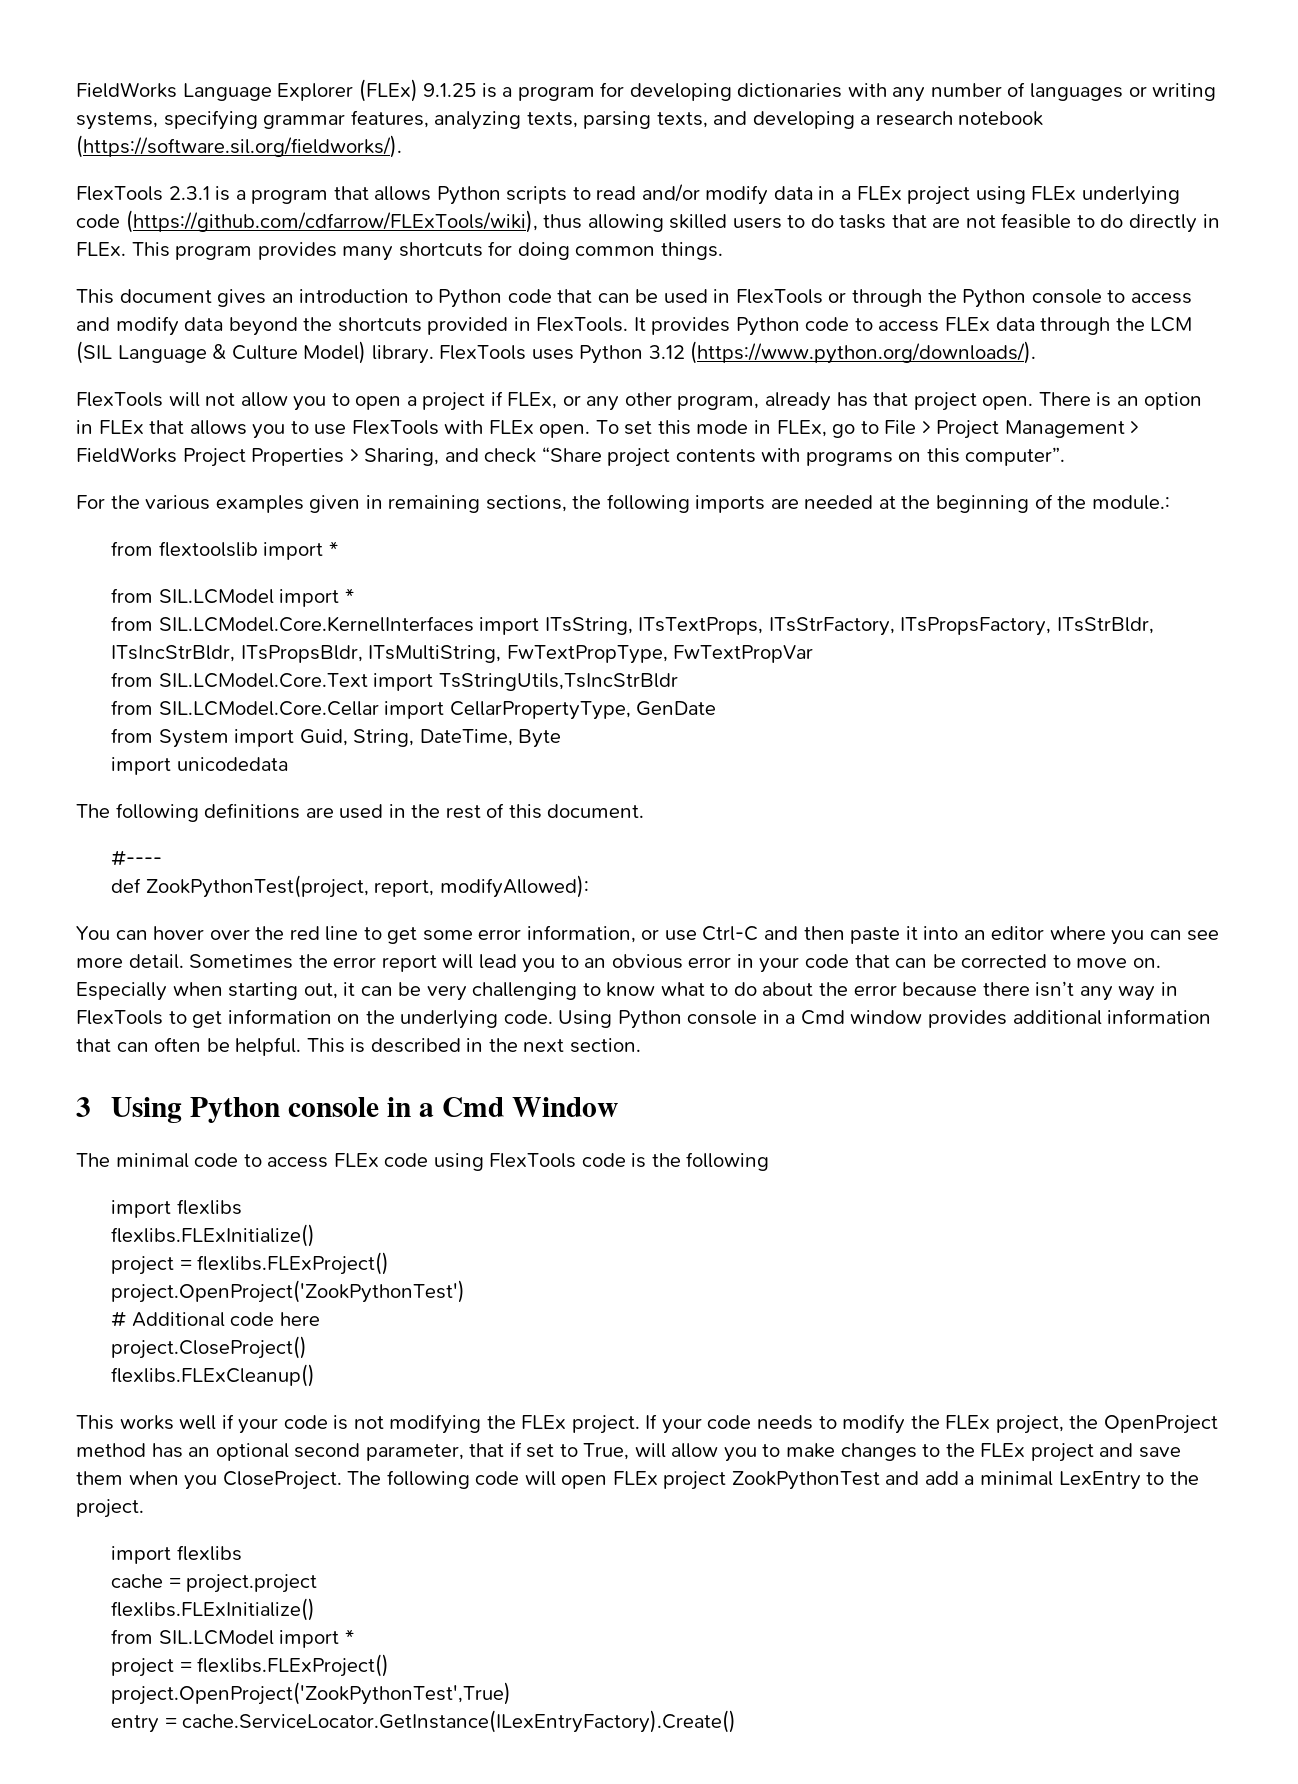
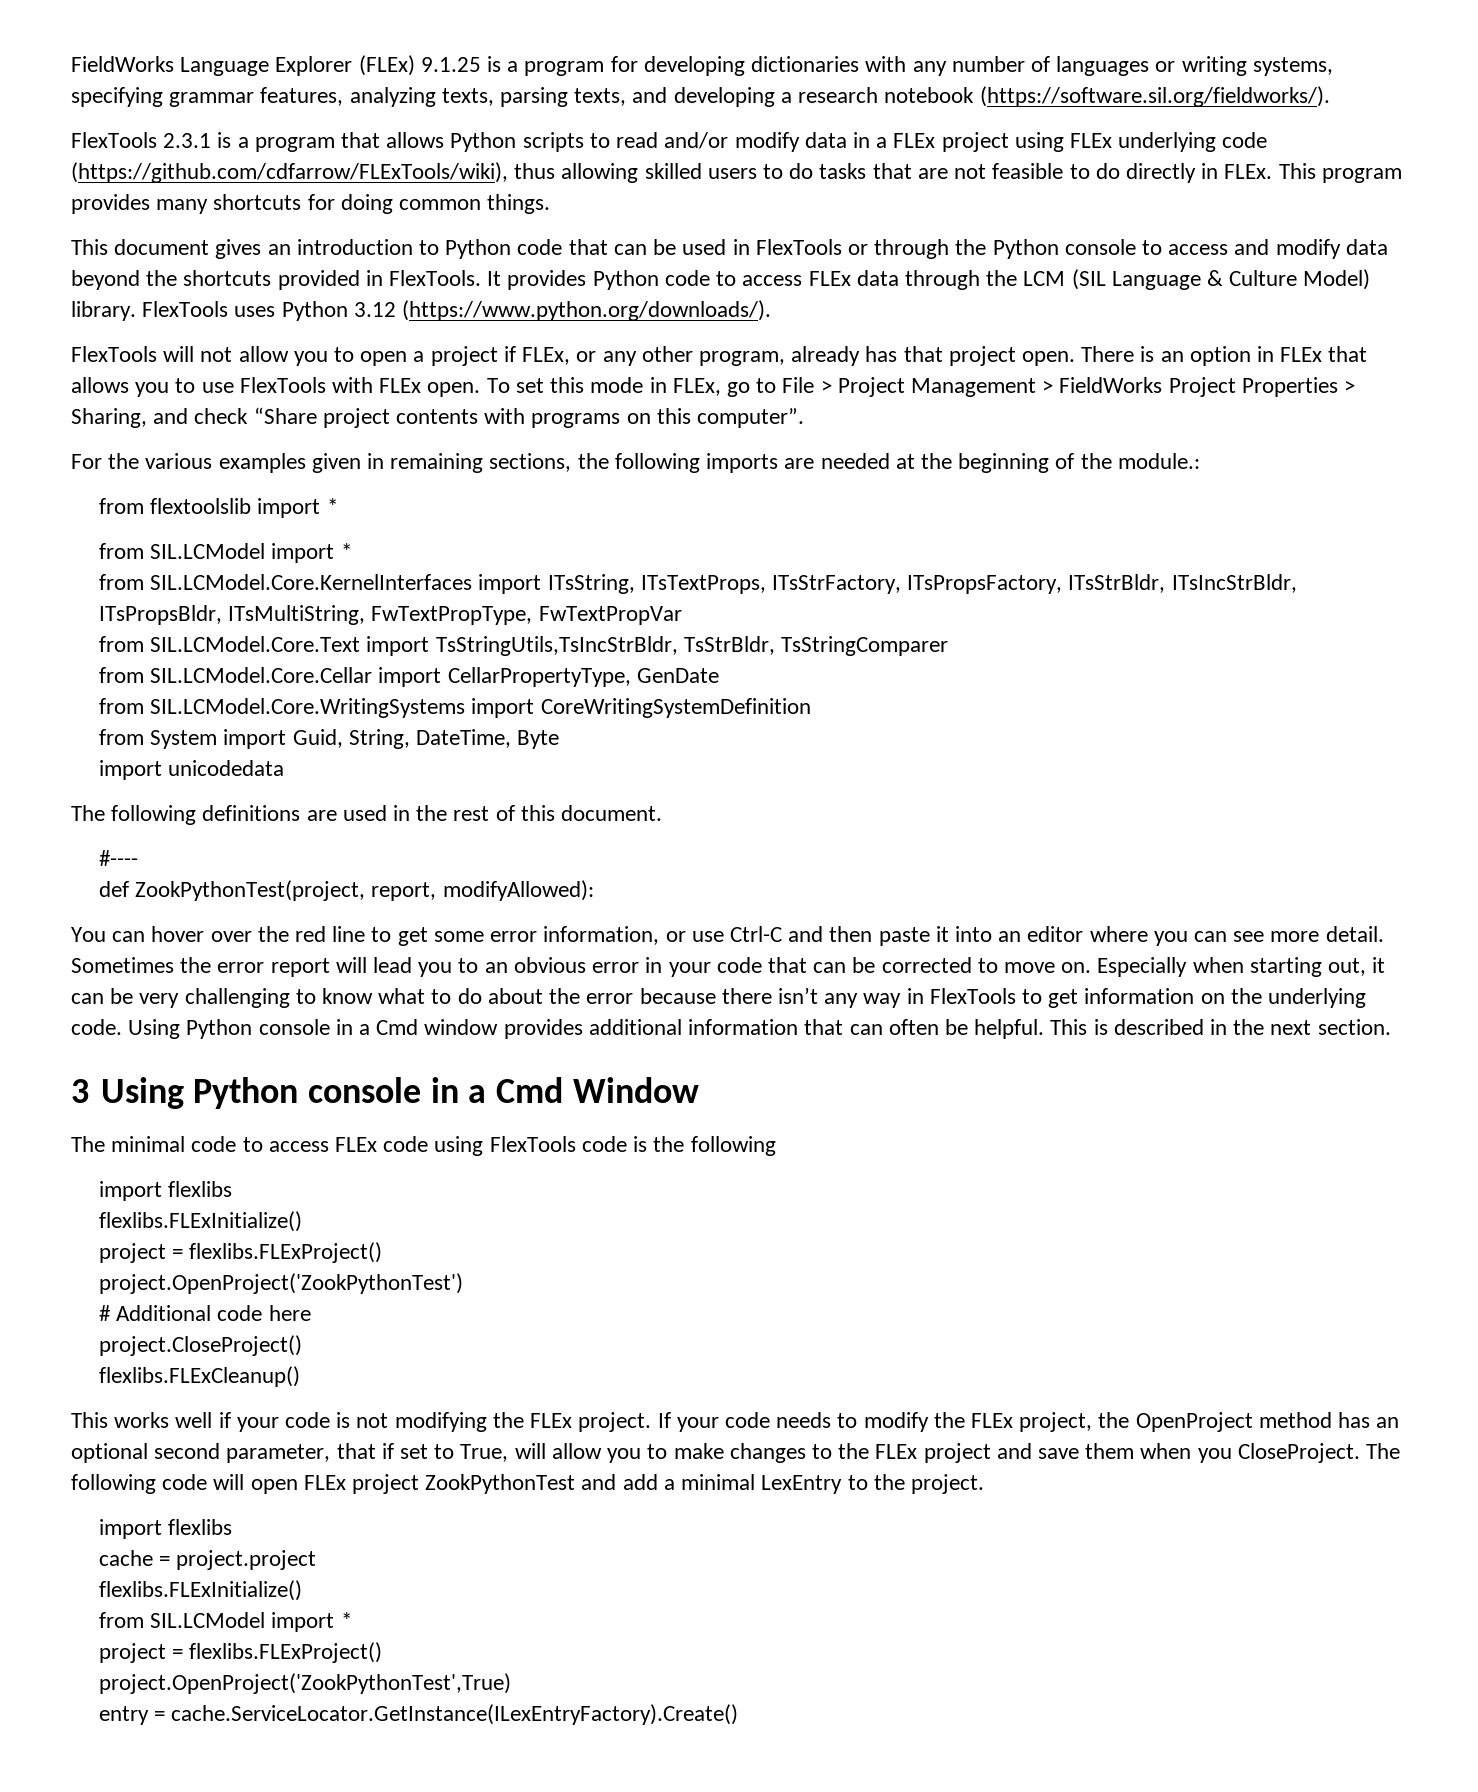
[438,673,678,691] TsStringUtils,TsIncStrBldr -> [435,636,949,656] TsStringUtils,TsIncStrBldr, TsStrBldr, TsStringComparer
(717, 708) none -> [98,698,811,718] // from SIL.LCModel.Core.WritingSystems import CoreWritingSystemDefinition

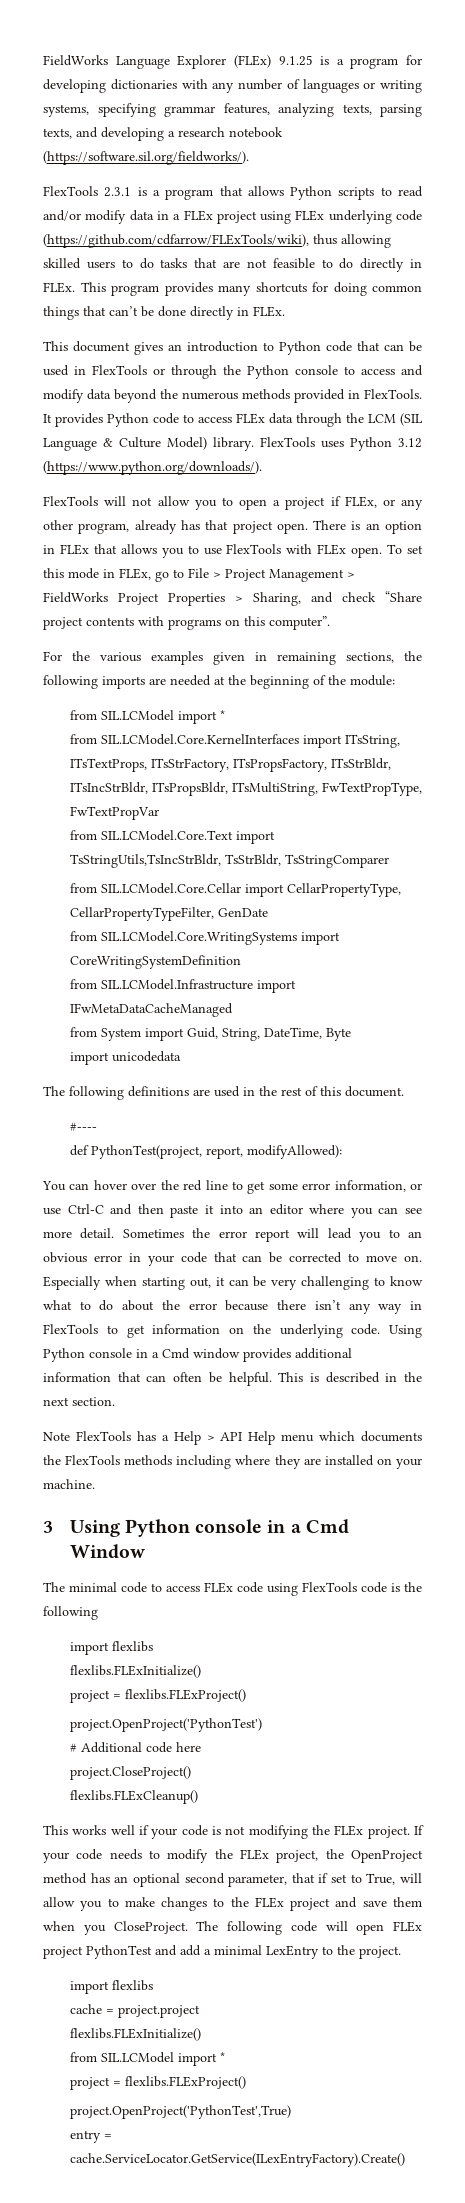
[487,194,551,214] things. -> [43,306,285,320] things that can’t be done directly in FLEx.
[183,270,272,286] shortcuts -> [182,389,290,400] numerous methods
[1117,453,1200,469] [98,498,338,518] module.: // from flextoolslib import * -> [350,675,395,686] module:
(631, 677) none -> [69,907,214,921] CellarPropertyTypeFilter,
(811, 708) none -> [69,979,296,993] [69,1003,233,1017] // from SIL.LCModel.Infrastructure import IFwMetaDataCacheManaged
[135,880,366,901] ZookPythonTest(project, -> [90,1145,202,1159] PythonTest(project,
(1391, 1027) none -> [43,1431,422,1445] [43,1455,422,1469] [43,1479,95,1489] // Note FlexTools has a Help > API Help menu which documents the FlexTools methods including where they are installed on your machine.
[98,1273,463,1294] project.OpenProject('ZookPythonTest') -> [69,1718,262,1732] project.OpenProject('PythonTest')
[425,1474,576,1494] ZookPythonTest -> [86,1945,152,1959] PythonTest
[98,1673,511,1694] project.OpenProject('ZookPythonTest',True) -> [69,2105,291,2119] project.OpenProject('PythonTest',True)
[171,1704,739,1725] cache.ServiceLocator.GetInstance(ILexEntryFactory).Create() -> [69,2153,405,2167] cache.ServiceLocator.GetService(ILexEntryFactory).Create()

